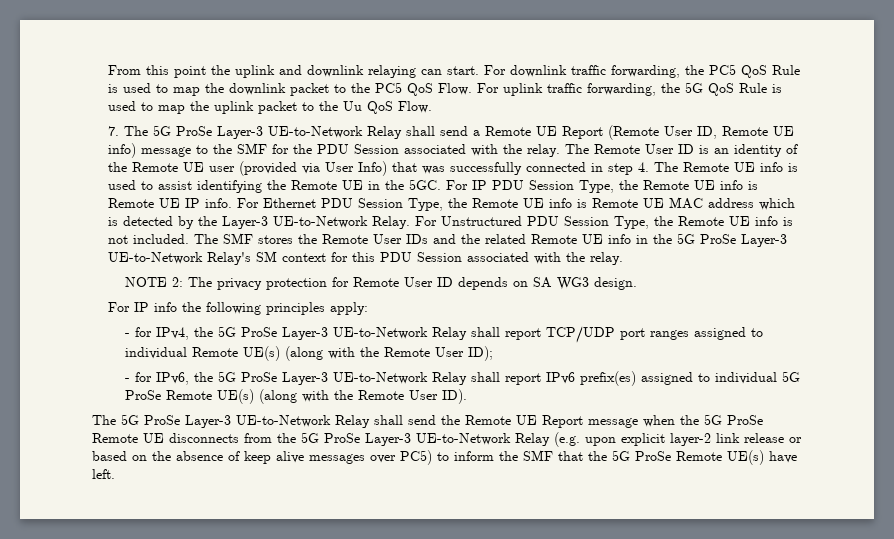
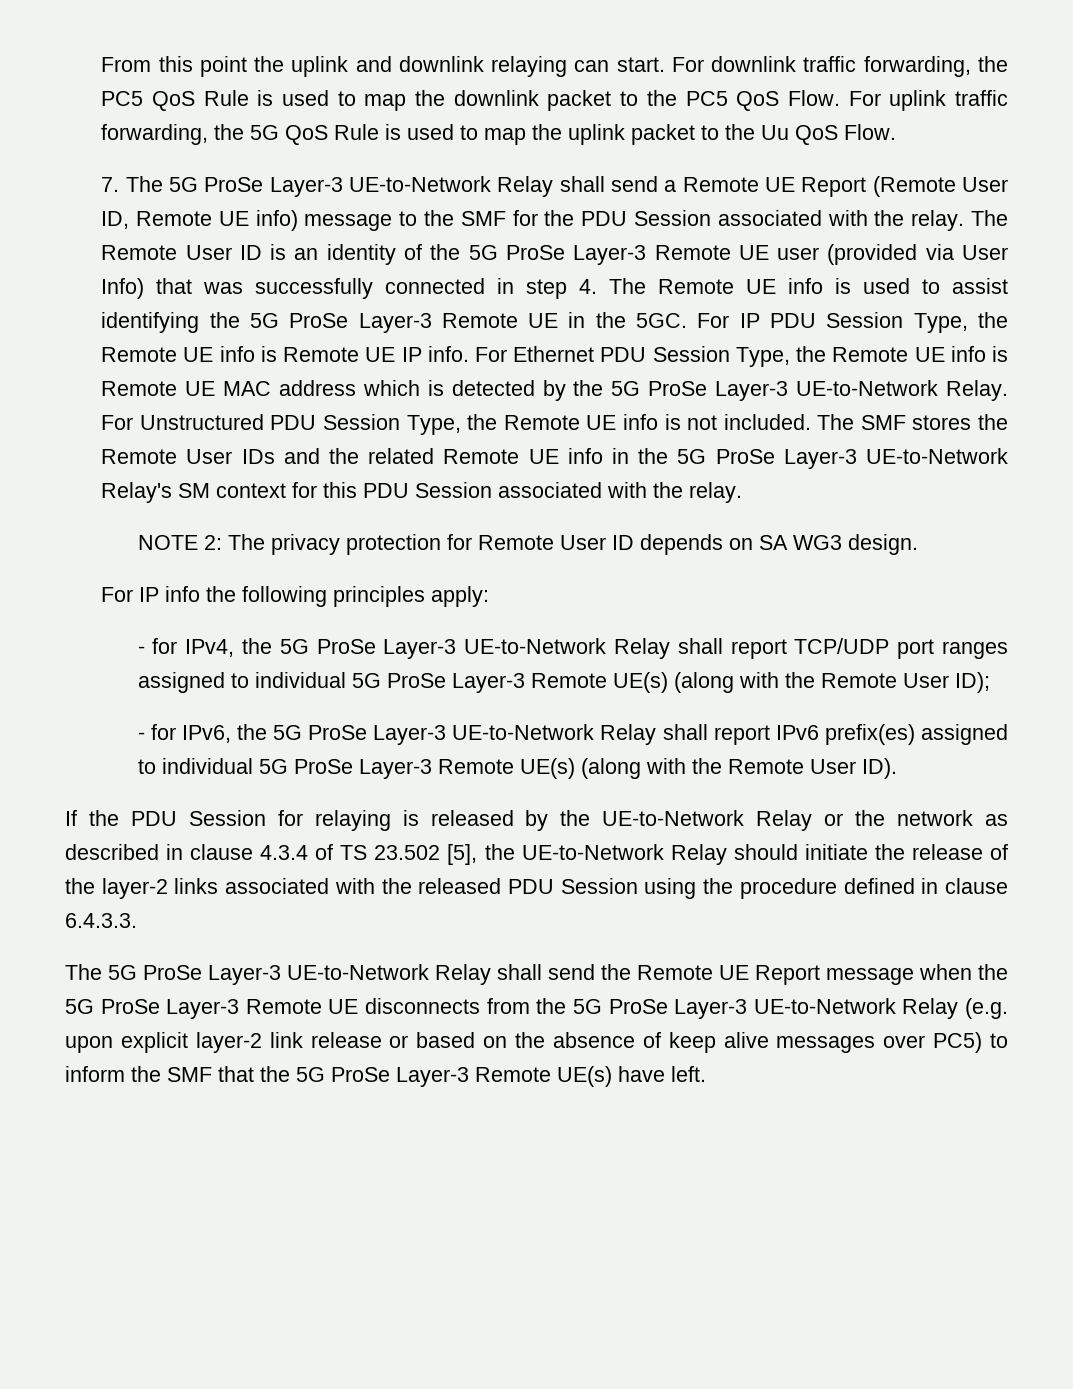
(128, 167) none -> [468,245,647,265] 5G ProSe Layer-3
(287, 185) none -> [249,313,432,333] 5G ProSe Layer-3
(218, 221) none -> [611,381,708,396] 5G ProSe
(187, 353) none -> [351,673,525,693] 5G ProSe Layer-3
(161, 395) none -> [358,759,432,779] Layer-3
(467, 396) none -> [65,810,1008,831] [65,844,1009,865] [65,878,1008,899] [65,913,137,928] // If the PDU Session for relaying is released by the UE-to-Network Relay or the network as described in clause 4.3.4 of TS 23.502 [5], the UE-to-Network Relay should initiate the release of the layer-2 links associated with the released PDU Session using the procedure defined in clause 6.4.3.3.
(763, 420) none -> [166,999,240,1019] Layer-3
(671, 456) none -> [396,1067,469,1087] Layer-3

